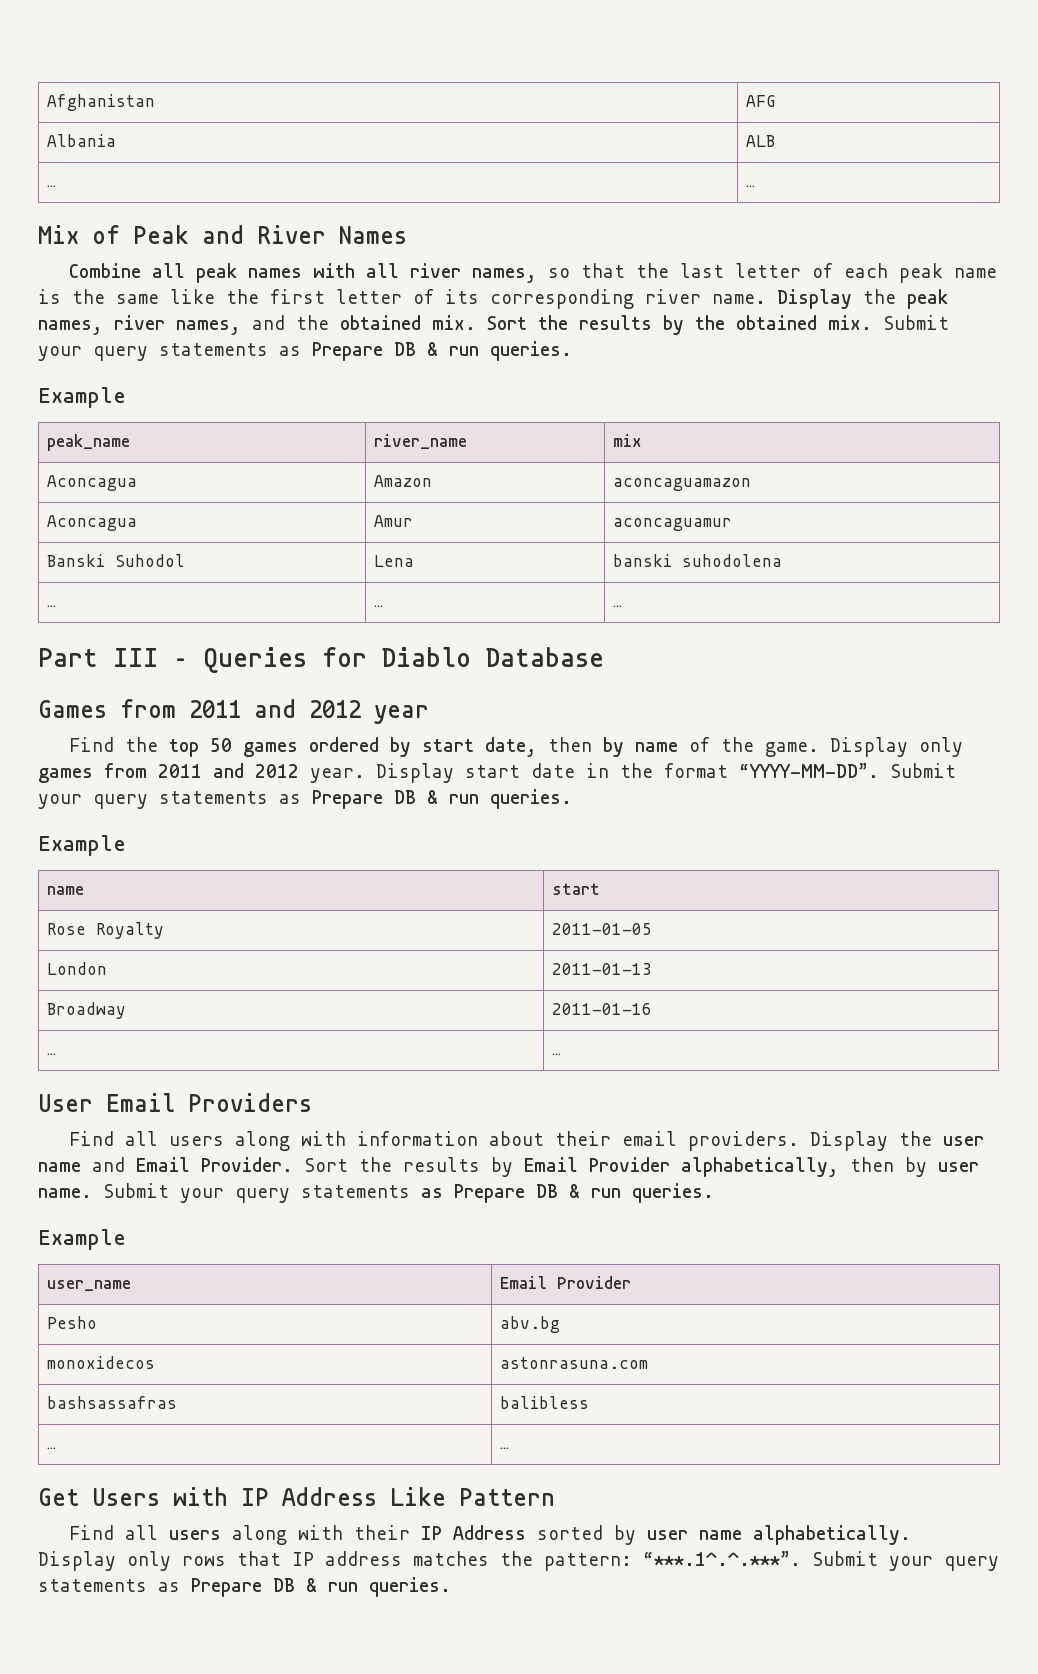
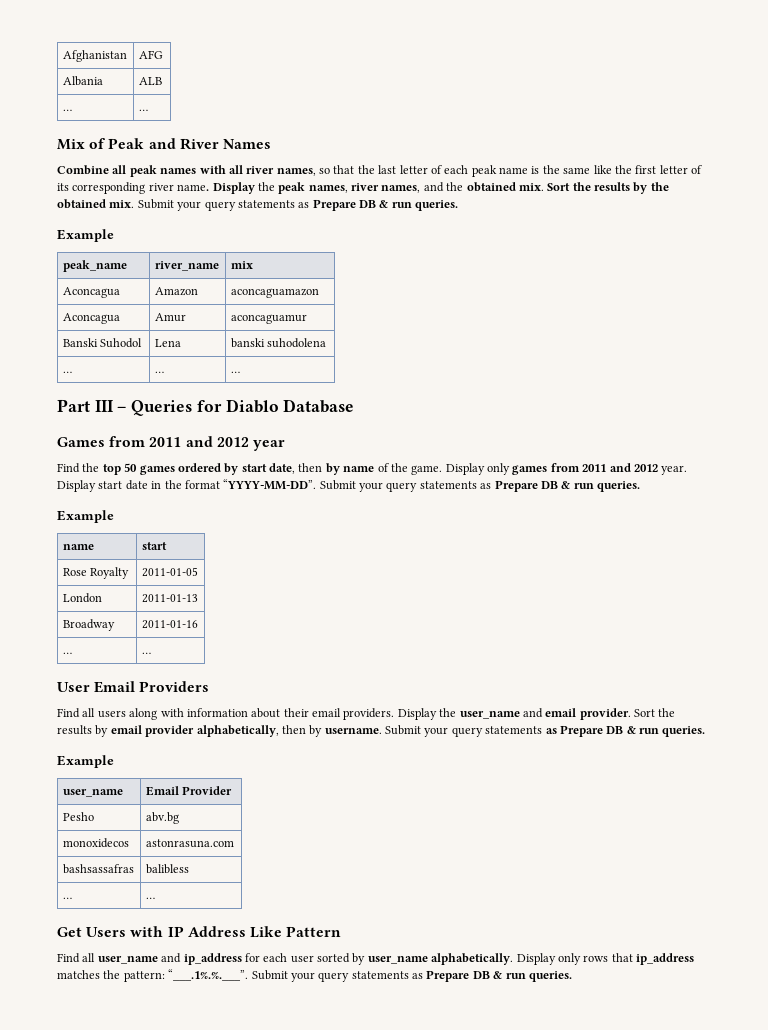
[943,1136,985,1146] [38,1157,670,1177] user name and Email Provider. Sort the results by Email Provider -> [459,708,676,720] [57,725,195,737] user_name and email provider. Sort the results by email provider
[938,1162,979,1172] [38,1188,92,1198] user name. -> [324,728,382,734] username.
[169,1525,743,1545] users along with their IP Address sorted by user name -> [97,953,428,965] user_name and ip_address for each user sorted by user_name
[292,1551,402,1566] IP address -> [636,953,694,965] ip_address
[643,1551,801,1566] “***.1^.^.***”. -> [168,969,249,981] “___.1%.%.___”.

